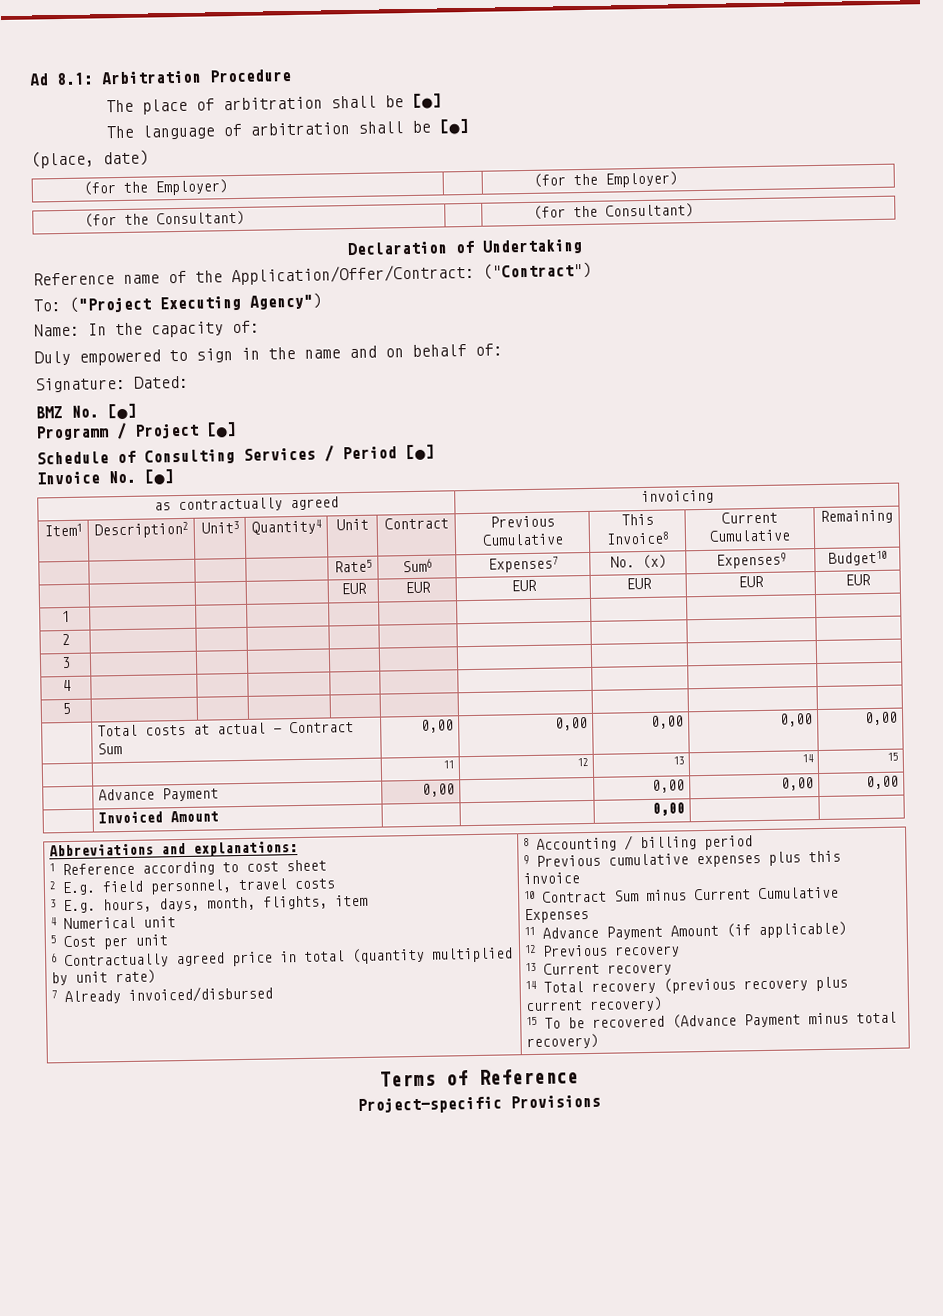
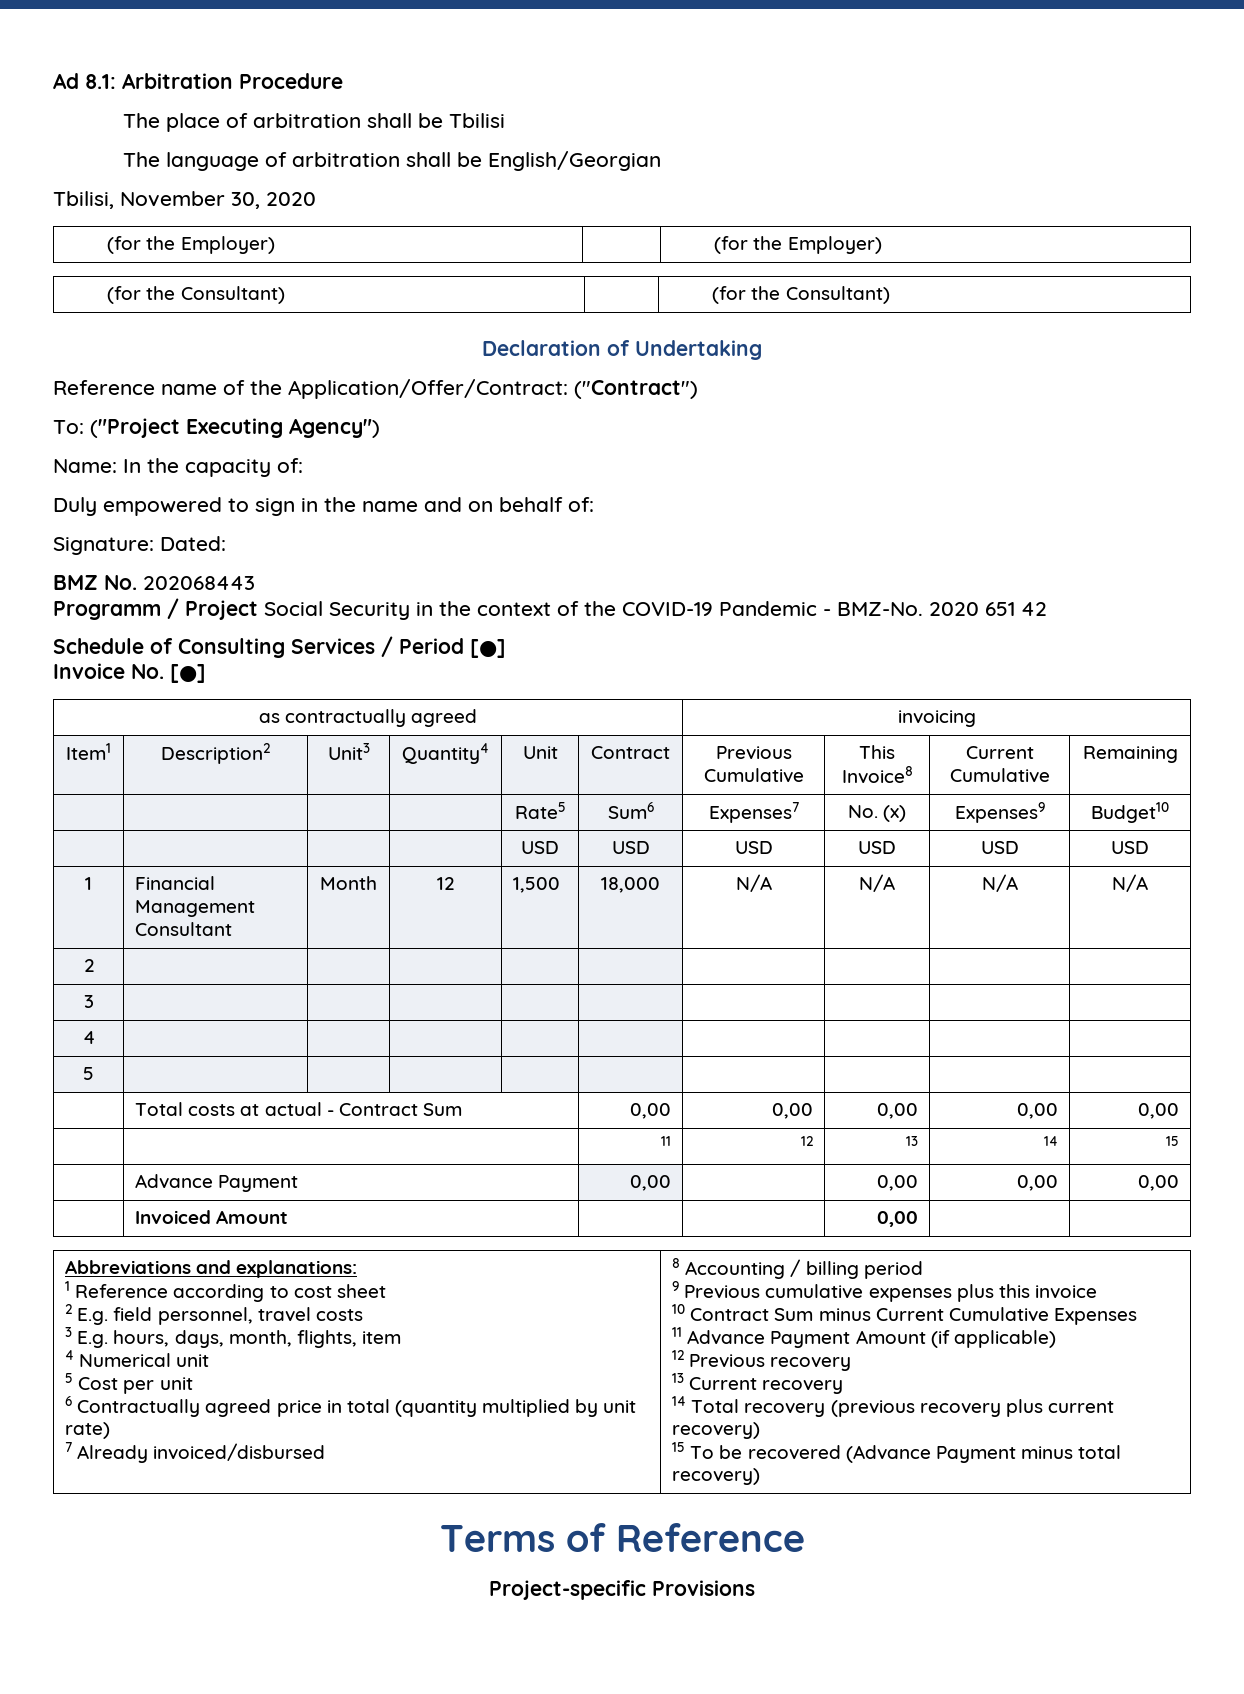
[412,92,443,109] [●] -> [449,113,506,128] Tbilisi
[439,117,470,135] [31,149,149,169] [●] // (place, date) -> [488,151,662,171] [53,191,316,209] English/Georgian // Tbilisi, November 30, 2020
[107,402,137,420] [●] -> [143,576,255,590] 202068443
[206,421,237,438] [●] -> [264,601,1047,620] Social Security in the context of the COVID-19 Pandemic - BMZ-No. 2020 651 42
[340,582,367,595] [404,581,431,594] [510,579,537,592] [625,577,652,590] [738,575,764,588] [845,574,871,586] [60,610,70,623] EUR | EUR | EUR | EUR | EUR | EUR // 1 | | | | | | | | | -> [521,841,559,854] [611,841,650,854] [734,841,773,854] [858,841,896,854] [980,841,1019,854] [1111,841,1149,854] [85,877,92,890] [135,876,216,890] [135,900,256,917] [135,922,233,936] [320,876,377,890] [437,877,454,890] [513,877,561,893] [601,877,660,893] [735,874,772,892] [859,874,895,892] [981,874,1018,892] [1112,874,1148,892] USD | USD | USD | USD | USD | USD // 1 | Financial Management Consultant | Month | 12 | 1,500 | 18,000 | N/A | N/A | N/A | N/A

